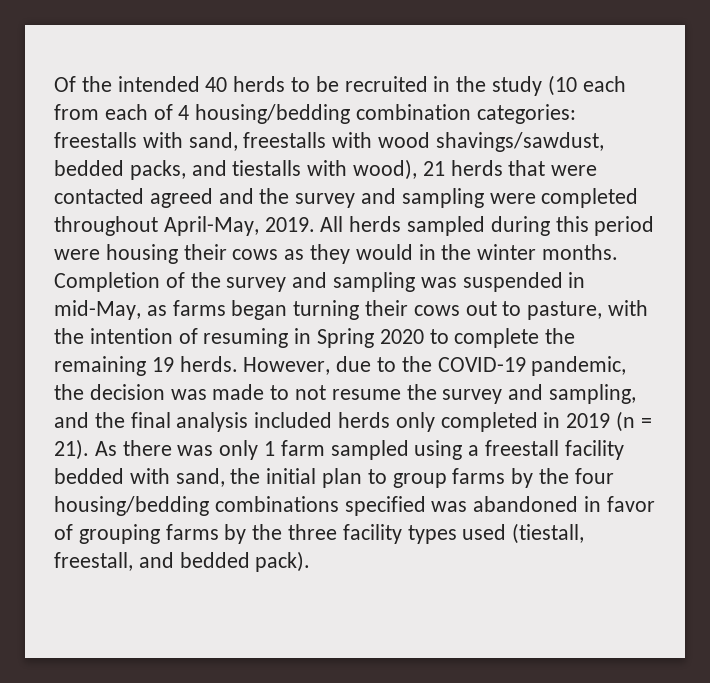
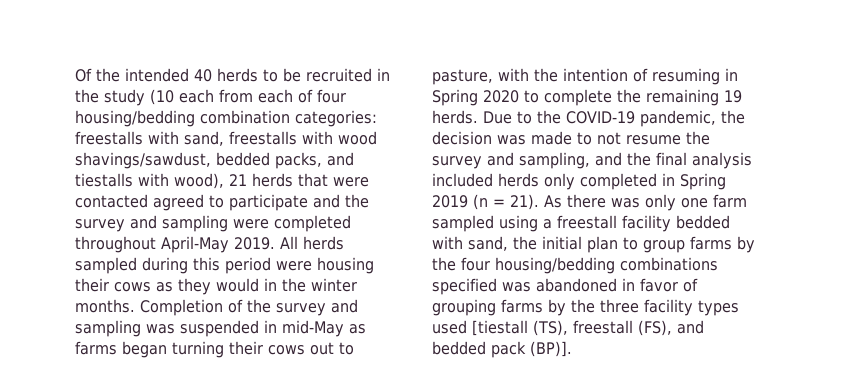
[178,105,190,120] 4 -> [317,89,346,103] four
(213, 198) none -> [209,194,308,211] to participate
[163,216,259,236] April-May, -> [161,236,229,253] April-May
[54,300,141,320] mid-May, -> [282,320,344,337] mid-May
[243,356,372,375] However, due -> [483,111,512,124] Due
(561, 420) none -> [680,173,726,190] Spring
[264,441,276,456] 1 -> [681,198,708,208] one
[512,523,585,544] [54,551,311,572] (tiestall, freestall, and bedded pack). -> [472,320,704,336] [432,341,572,358] [tiestall (TS), freestall (FS), and bedded pack (BP)].

